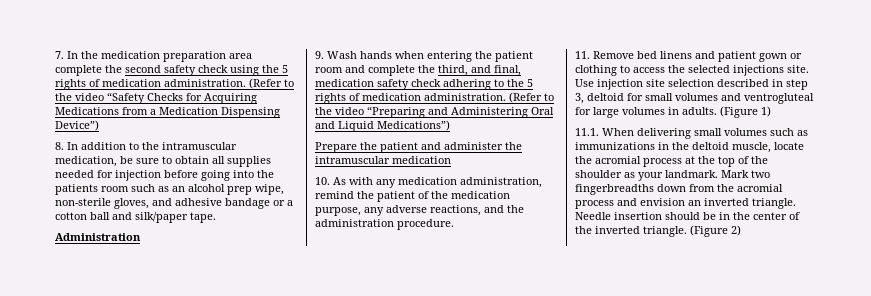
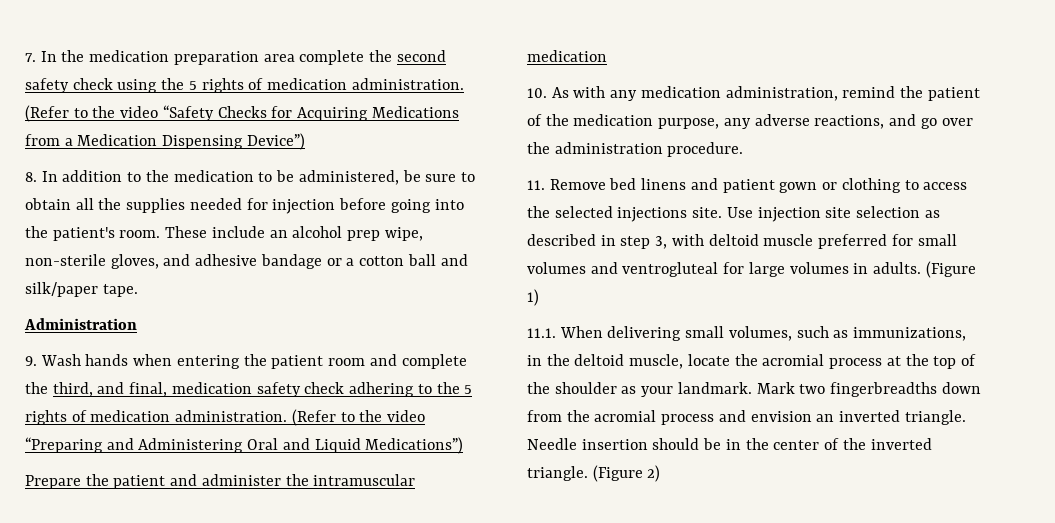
[162,142,237,150] [55,156,117,167] intramuscular medication, -> [173,170,399,185] medication to be administered,
(225, 160) none -> [98,198,122,210] the
[55,184,169,195] patients room such as -> [52,226,265,241] patient's room. These include
(504, 209) none -> [920,118,973,129] go over
(714, 83) none -> [924,210,940,218] as
[587,93,624,101] deltoid -> [671,234,888,249] with deltoid muscle preferred
[724,128,808,136] [575,142,655,150] volumes such as immunizations -> [728,326,967,341] volumes, such as immunizations,

